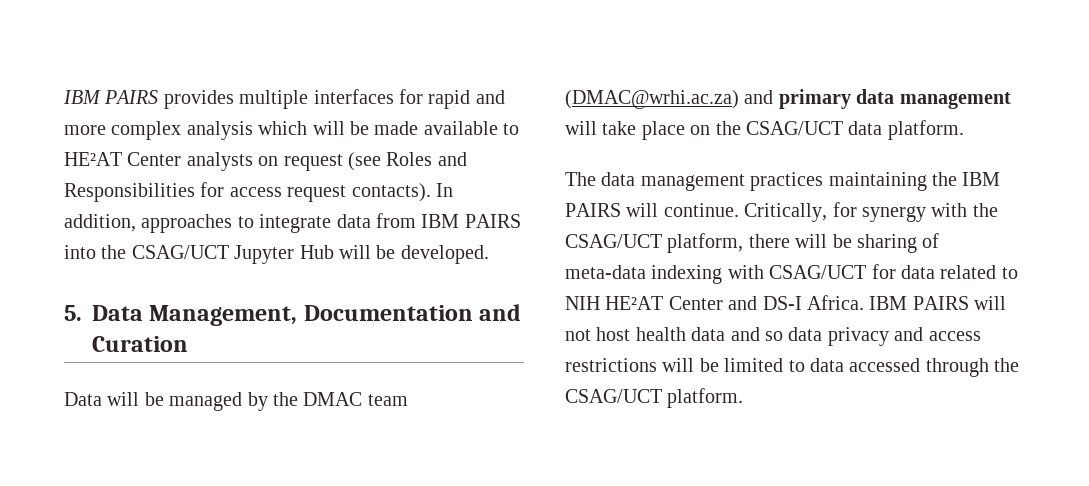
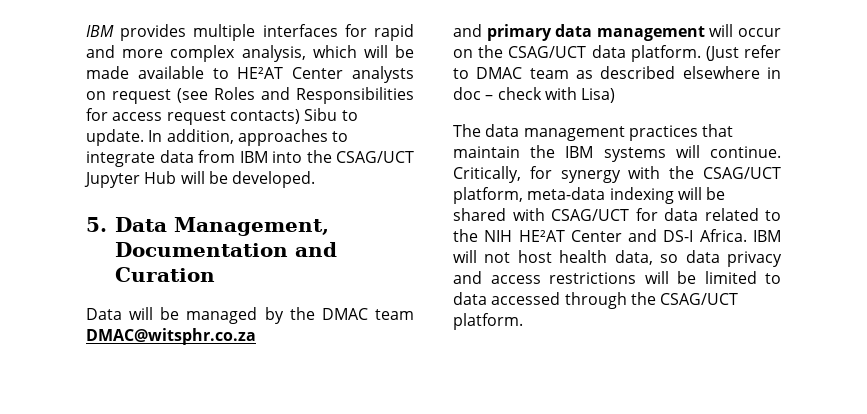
[63,90,159,104] IBM PAIRS -> [86,25,114,37] IBM
[186,121,253,140] analysis -> [241,45,306,62] analysis,
[351,183,431,202] contacts). -> [229,108,358,124] [86,129,144,146] contacts) Sibu to update.
[464,214,521,228] PAIRS -> (268, 157) none
[565,90,739,109] (DMAC@wrhi.ac.za) -> [86,328,256,345] DMAC@witsphr.co.za //
[602,121,685,140] take place -> [738,28,781,37] occur
(964, 130) none -> [705,45,781,61] [453,66,781,79] [453,87,616,103] (Just refer to DMAC team as described elsewhere in doc – check with Lisa)
[828,172,927,191] maintaining -> [702,124,734,137] [453,146,520,158] that maintain
[565,203,621,217] PAIRS -> [603,147,666,162] systems
[748,233,940,253] [565,265,723,284] there will be sharing of meta-data indexing -> [527,187,726,204] [453,208,506,221] meta-data indexing will be shared
(1018, 273) none -> [453,229,478,242] the
[912,296,969,310] PAIRS -> (781, 236) none
[691,327,760,341] data and -> [614,250,653,265] data,

